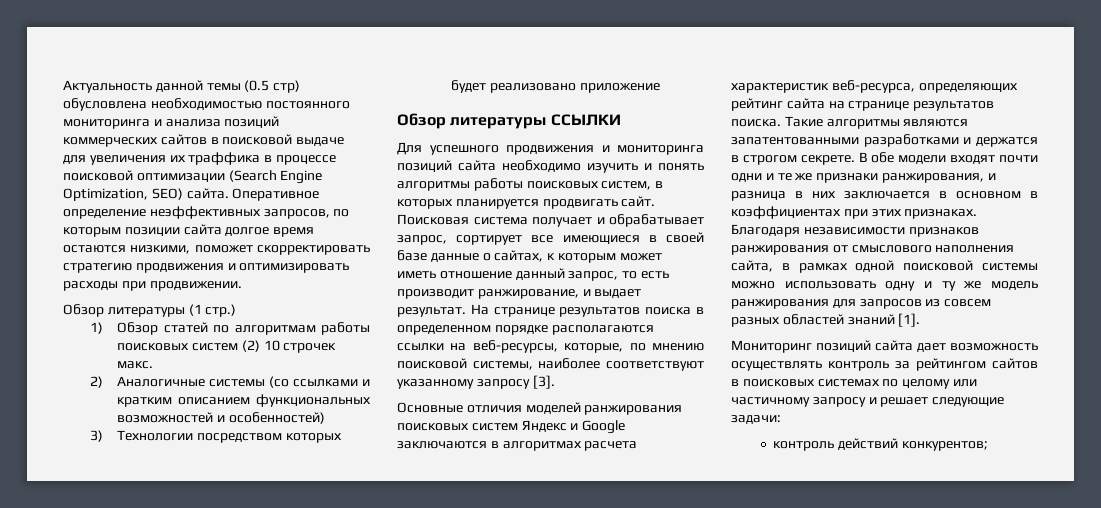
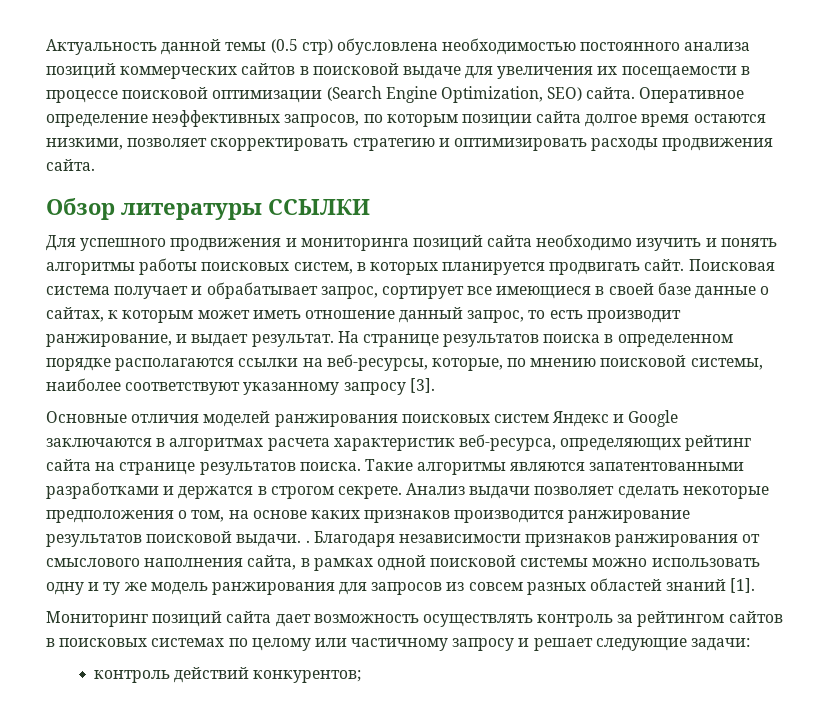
[63,119,162,129] мониторинга и -> (681, 46) none
[188,152,261,165] траффика -> [621,66,737,79] посещаемости
[194,245,253,253] поможет -> [127,138,208,147] позволяет
[135,263,224,273] продвижения -> (435, 144) none
[121,281,242,291] [63,304,237,317] [90,322,370,335] [117,340,337,353] [117,361,154,369] [90,376,370,388] [117,394,371,407] [117,412,325,424] [90,430,342,443] [451,80,660,93] при продвижении. // Обзор литературы (1 стр.) // 1) Обзор статей по алгоритмам работы поисковых систем (2) 10 строчек макс. // 2) Аналогичные системы (со ссылками и кратким описанием функциональных возможностей и особенностей) // 3) Технологии посредством которых будет реализовано приложение -> [662,138,774,151] [46,159,95,171] продвижения сайта.
[858,152,1038,164] [731,173,996,183] [731,191,1038,201] [731,206,978,219] В обе модели входят почти одни и те же признаки ранжирования, и разница в них заключается в основном в коэффициентах при этих признаках. -> [406,483,769,499] [46,510,691,523] [46,531,310,547] Анализ выдачи позволяет сделать некоторые предположения о том, на основе каких признаков производится ранжирование результатов поисковой выдачи. .

